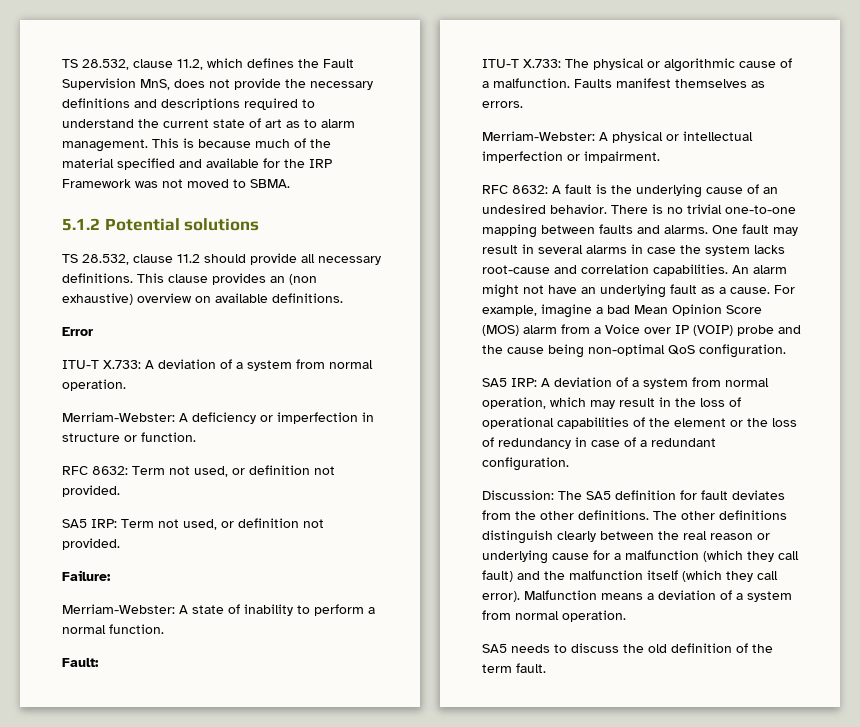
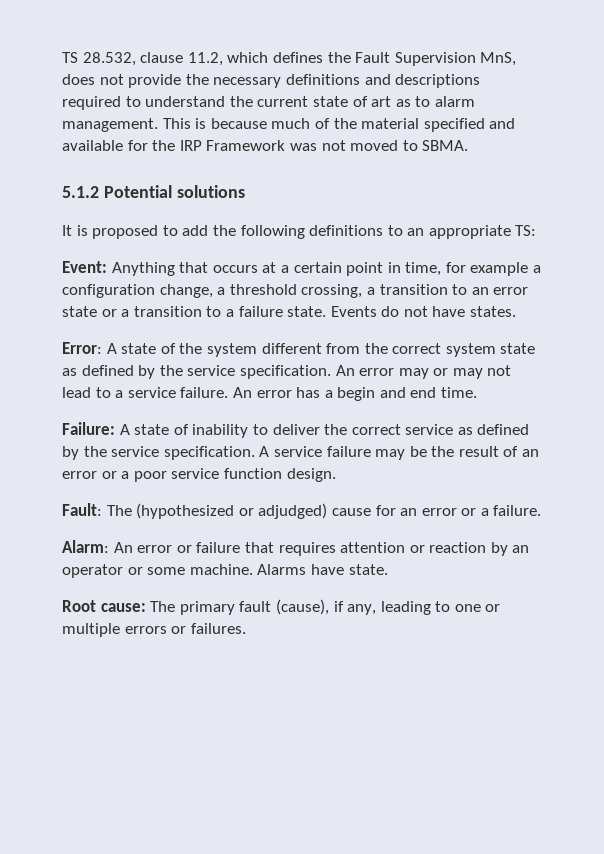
[62,253,381,265] [62,273,317,285] [62,293,343,305] [62,327,93,336] [62,359,373,371] [62,379,126,391] [62,412,374,424] [62,432,196,442] [62,465,335,477] [62,485,120,497] [62,518,324,530] [62,538,120,550] TS 28.532, clause 11.2 should provide all necessary definitions. This clause provides an (non exhaustive) overview on available definitions. // Error // ITU-T X.733: A deviation of a system from normal operation. // Merriam-Webster: A deficiency or imperfection in structure or function. // RFC 8632: Term not used, or definition not provided. // SA5 IRP: Term not used, or definition not provided. -> [62,225,537,239] [62,261,542,276] [62,284,529,298] [62,306,517,317] [62,342,536,357] [62,365,512,379] [62,387,478,401] It is proposed to add the following definitions to an appropriate TS: // Event: Anything that occurs at a certain point in time, for example a configuration change, a threshold crossing, a transition to an error state or a transition to a failure state. Events do not have states. // Error: A state of the system different from the correct system state as defined by the service specification. An error may or may not lead to a service failure. An error has a begin and end time.
[62,604,175,614] // Merriam-Webster: -> (115, 428) none
[314,604,375,616] [62,624,164,634] [62,658,99,667] [482,58,792,72] [482,78,765,88] [482,101,523,108] [482,131,753,143] [482,151,660,163] [482,184,778,198] [482,204,796,214] [482,224,798,238] [482,244,785,256] [482,264,787,276] [482,284,795,298] [482,304,762,318] [482,324,801,336] [482,344,786,358] [482,377,769,389] [482,397,741,409] [482,417,797,429] [482,437,716,449] [482,457,569,471] [482,490,785,500] [482,510,787,520] [482,530,770,544] [482,550,799,564] [482,570,778,582] [482,590,792,602] [482,610,626,622] [482,643,773,653] [482,663,546,673] perform a normal function. // Fault: // ITU-T X.733: The physical or algorithmic cause of a malfunction. Faults manifest themselves as errors. // Merriam-Webster: A physical or intellectual imperfection or impairment. // RFC 8632: A fault is the underlying cause of an undesired behavior. There is no trivial one-to-one mapping between faults and alarms. One fault may result in several alarms in case the system lacks root-cause and correlation capabilities. An alarm might not have an underlying fault as a cause. For example, imagine a bad Mean Opinion Score (MOS) alarm from a Voice over IP (VOIP) probe and the cause being non-optimal QoS configuration. // SA5 IRP: A deviation of a system from normal operation, which may result in the loss of operational capabilities of the element or the loss of redundancy in case of a redundant configuration. // Discussion: The SA5 definition for fault deviates from the other definitions. The other definitions distinguish clearly between the real reason or underlying cause for a malfunction (which they call fault) and the malfunction itself (which they call error). Malfunction means a deviation of a system from normal operation. // SA5 needs to discuss the old definition of the term fault. -> [272,424,530,435] [62,446,540,460] [62,468,336,482] [62,503,542,519] [62,540,530,556] [62,564,388,578] [62,599,501,615] [62,623,246,637] deliver the correct service as defined by the service specification. A service failure may be the result of an error or a poor service function design. // Fault: The (hypothesized or adjudged) cause for an error or a failure. // Alarm: An error or failure that requires attention or reaction by an operator or some machine. Alarms have state. // Root cause: The primary fault (cause), if any, leading to one or multiple errors or failures.

